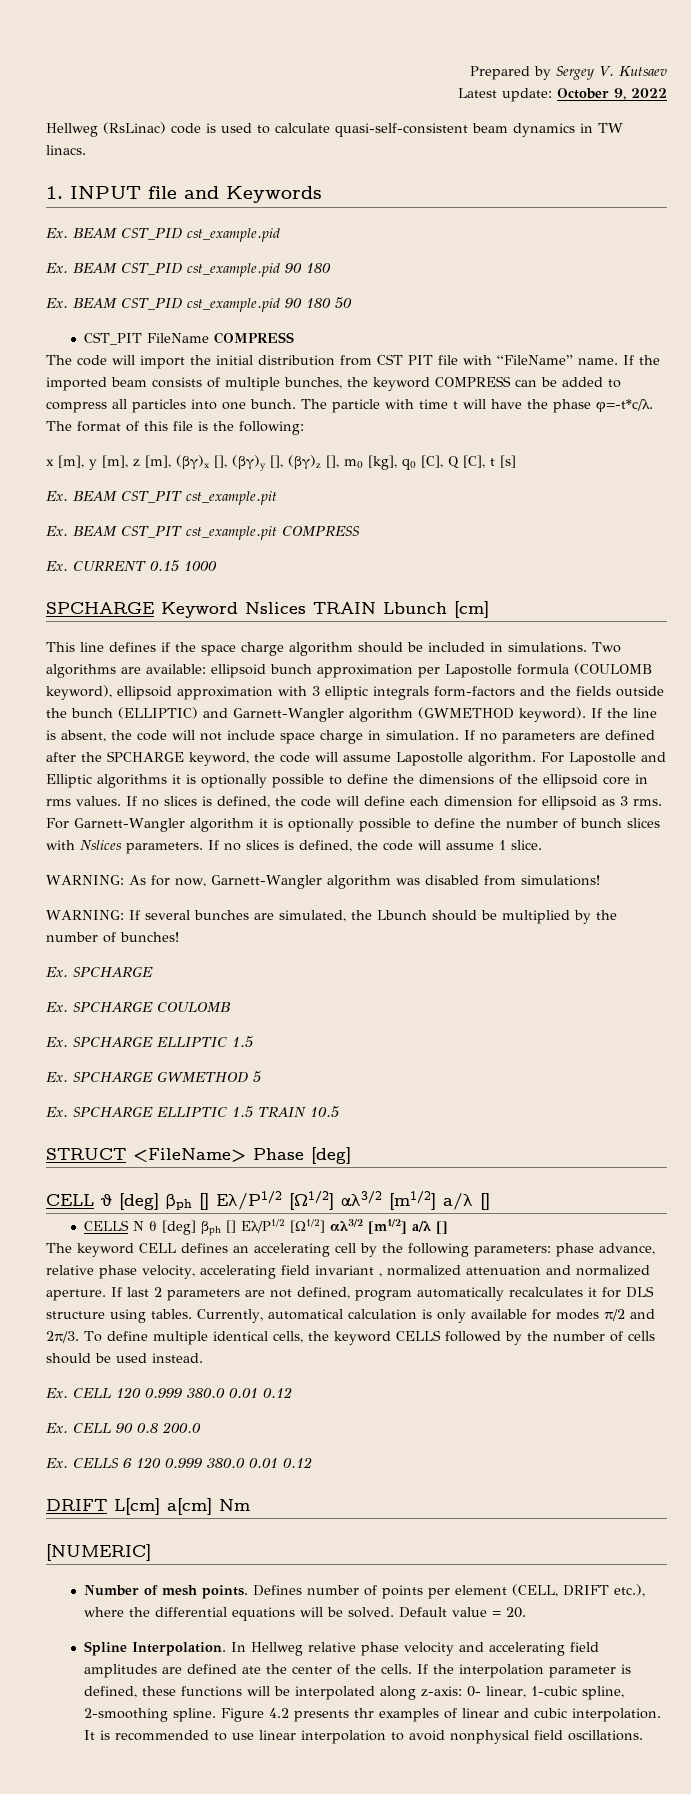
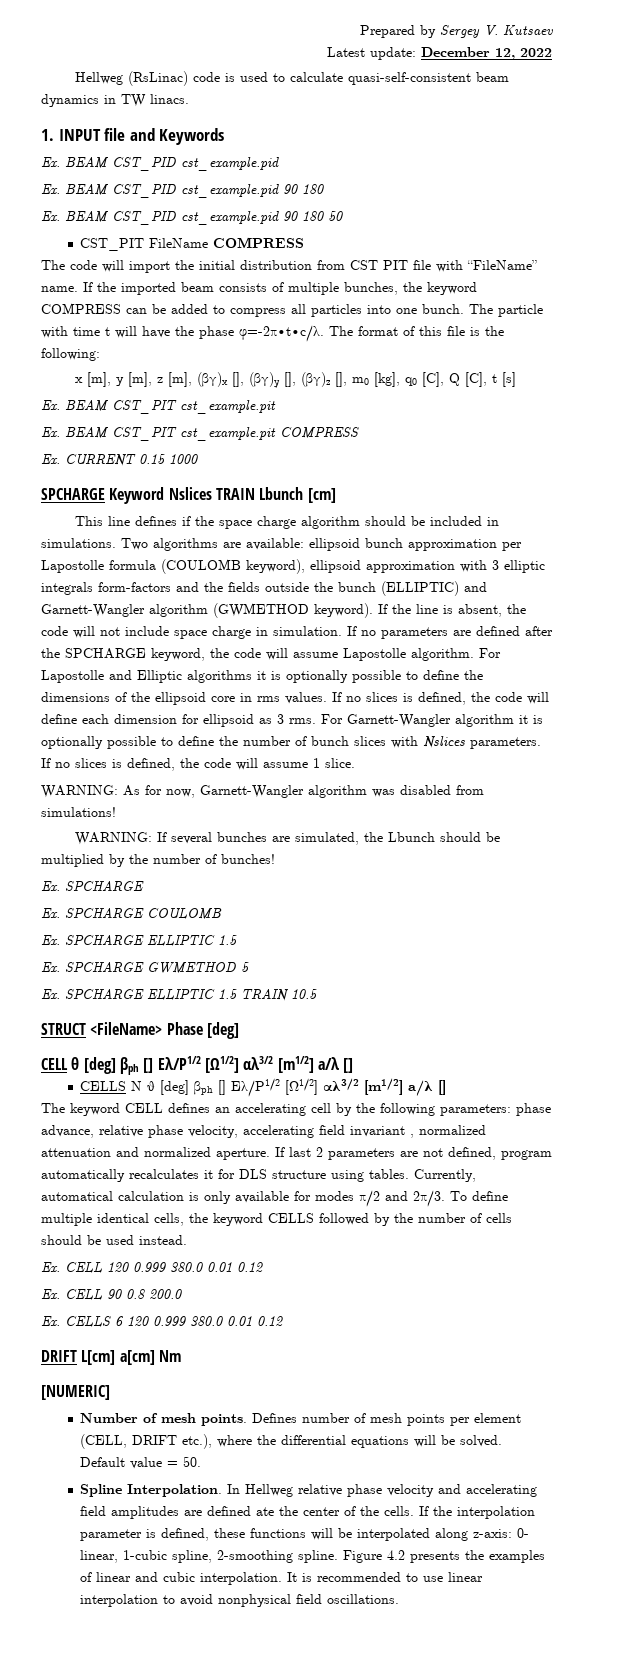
[557,88,626,100] October 9, -> [421,47,515,60] December 12,
[596,399,653,412] φ=-t*c/λ. -> [239,325,324,342] φ=-2π∙t∙c/λ.
(377, 1590) none -> [370,1413,403,1423] mesh
[505,1607,526,1618] 20. -> [183,1456,202,1467] 50.
[353,1708,374,1718] thr -> [465,1550,485,1560] the

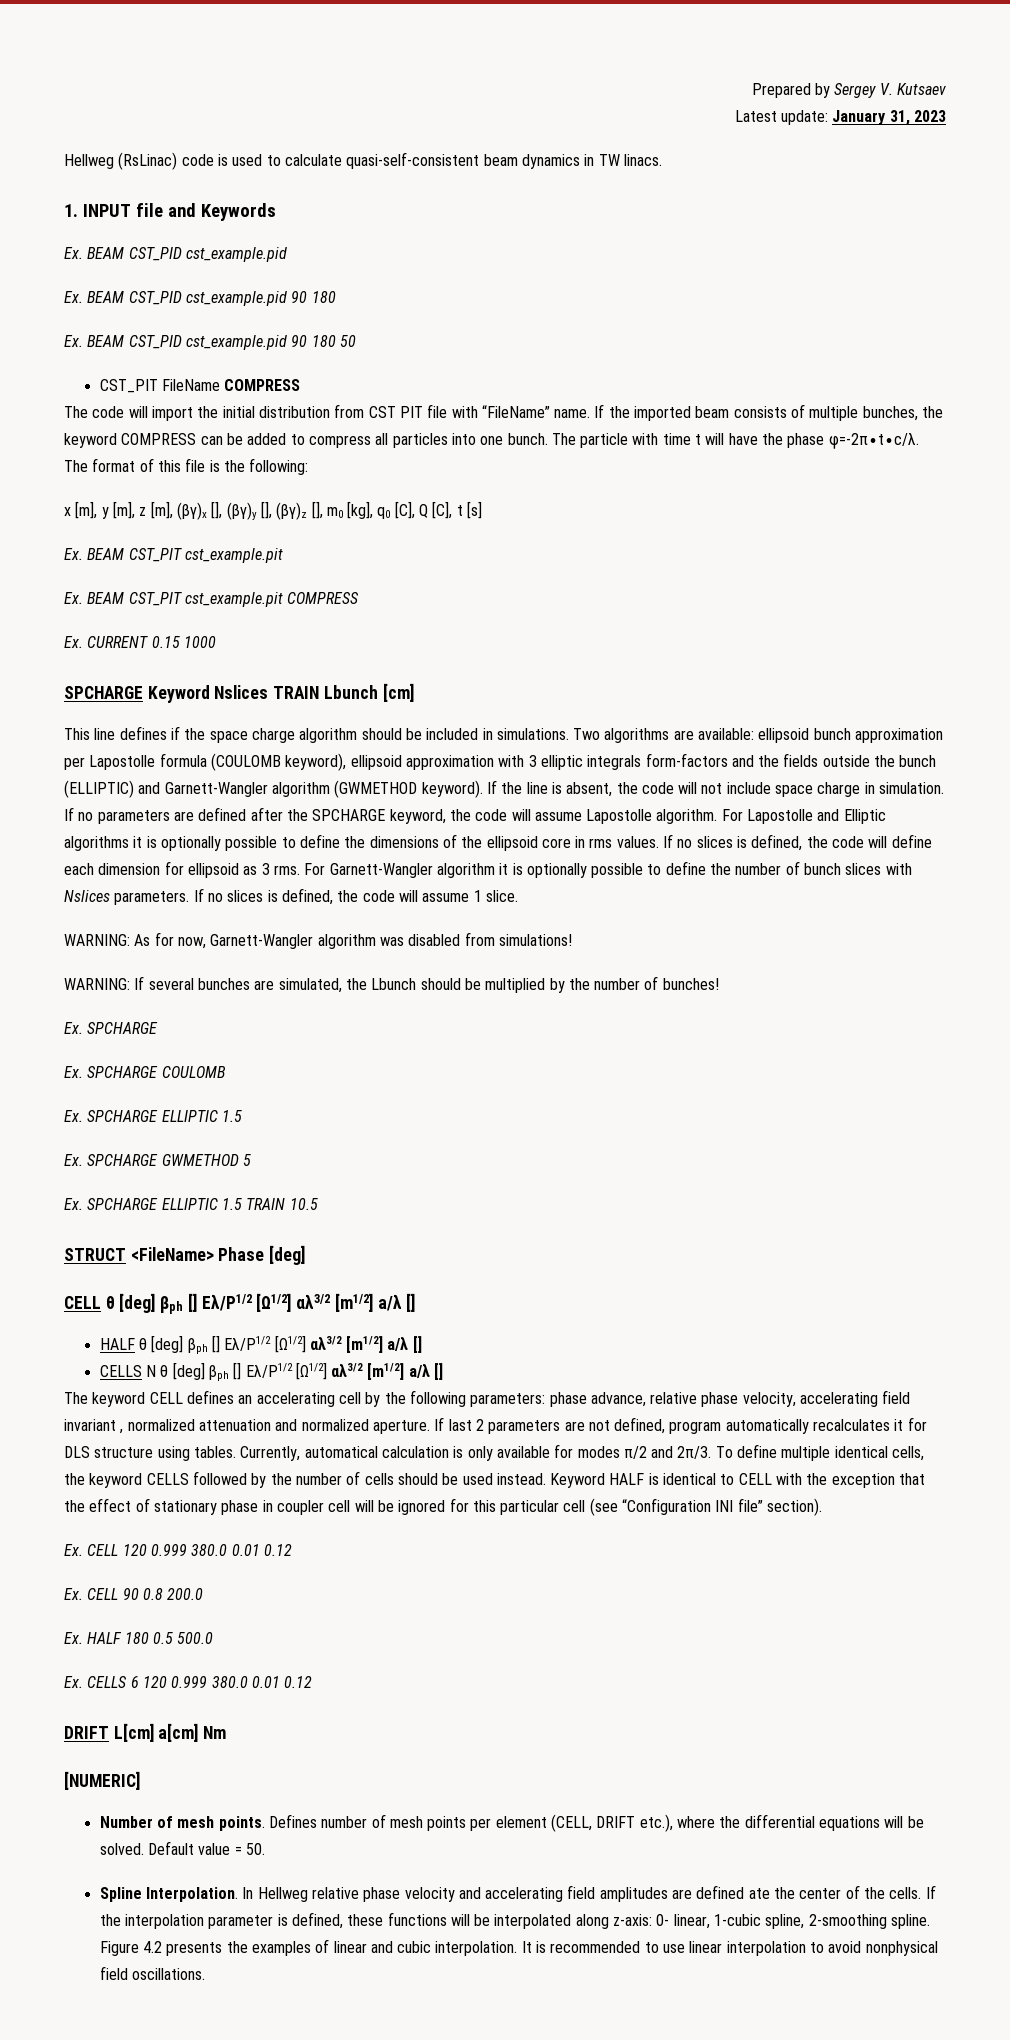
[421,47,552,60] December 12, 2022 -> [832,110,947,126] January 31, 2023
(354, 1065) none -> [99,1335,422,1354] // HALF θ [deg] βph [] Eλ/P1/2 [Ω1/2] αλ3/2 [m1/2] a/λ []
(187, 1240) none -> [550,1473,926,1488] [64,1498,823,1516] Keyword HALF is identical to CELL with the exception that the effect of stationary phase in coupler cell will be ignored for this particular cell (see “Configuration INI file” section).
(182, 1294) none -> [64,1632,214,1644] // Ex. HALF 180 0.5 500.0

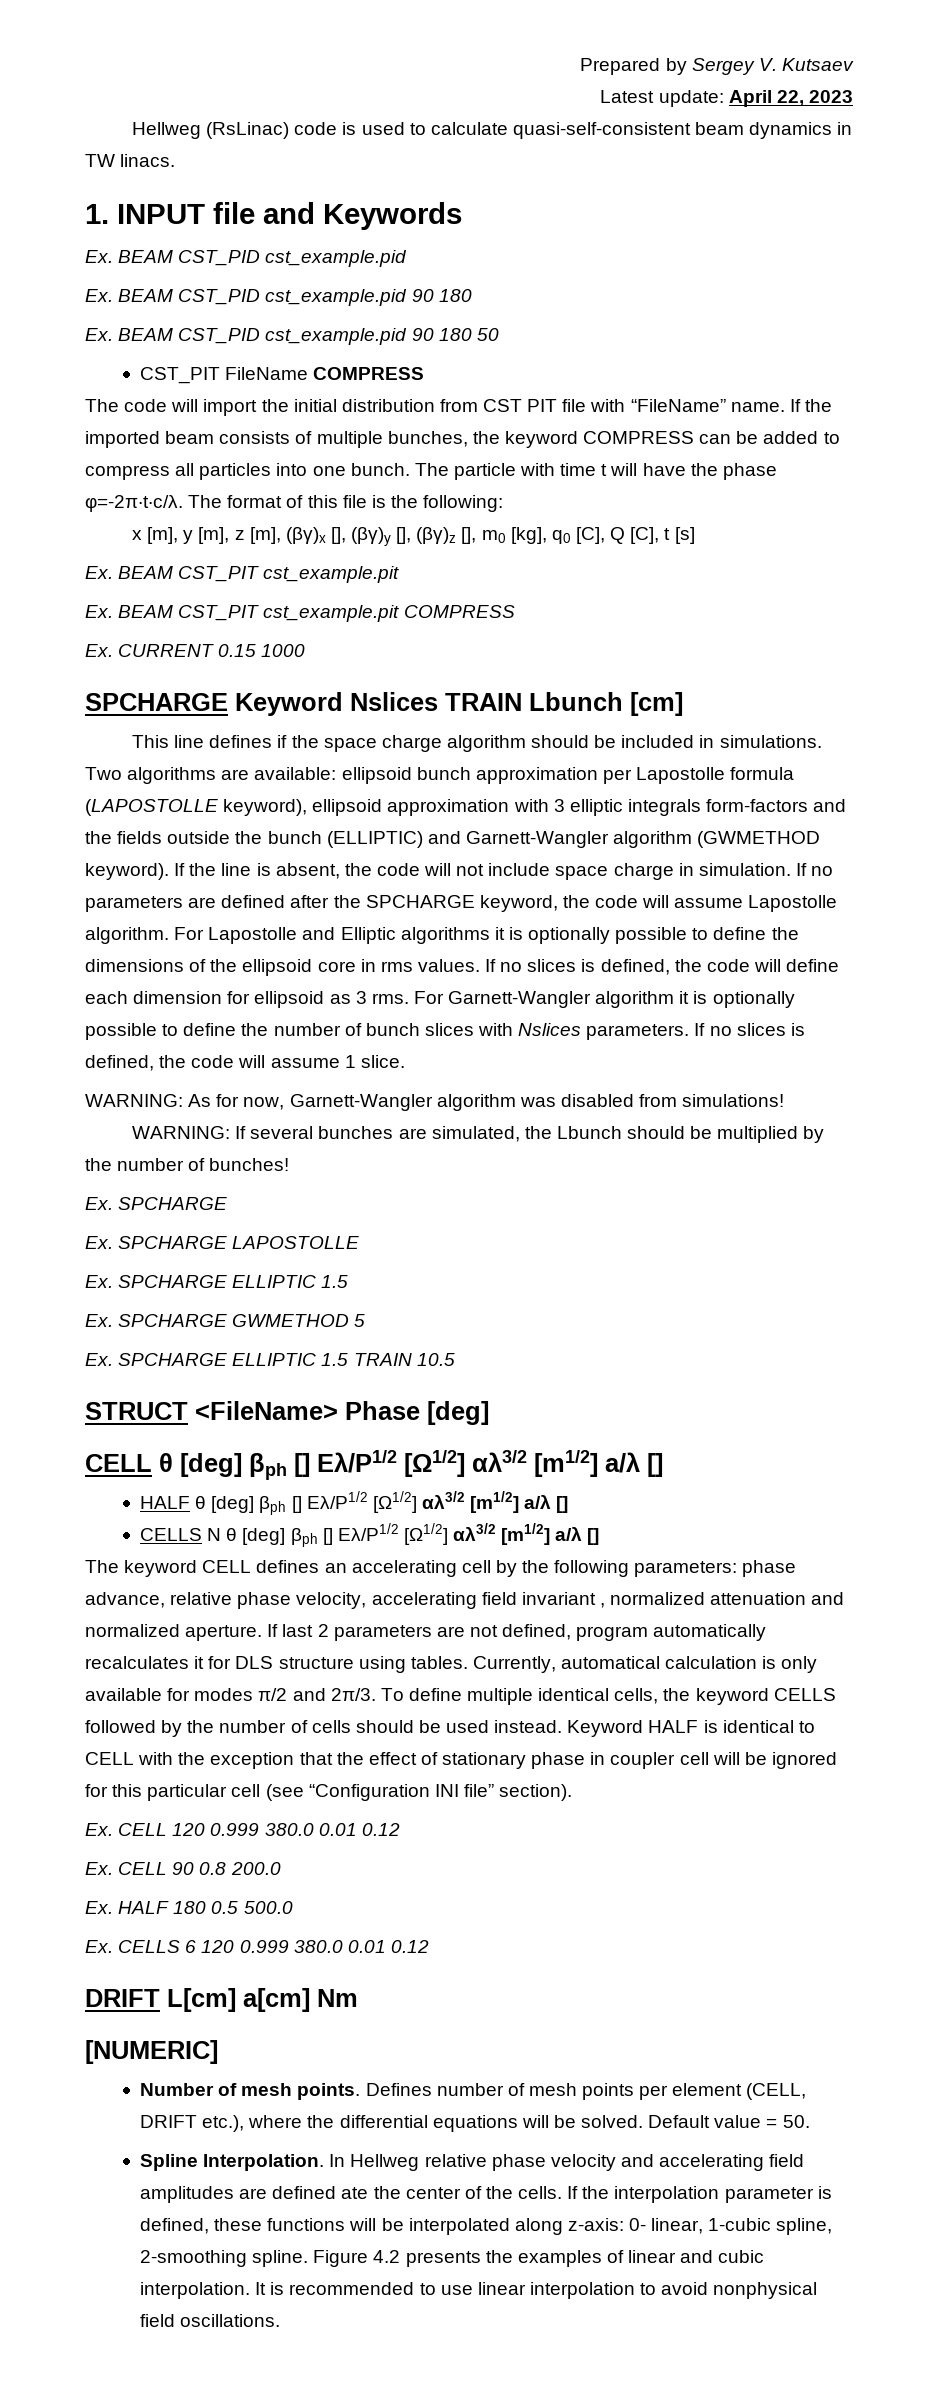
[832,110,910,126] January 31, -> [728,90,804,107] April 22,
[210,753,281,771] (COULOMB -> [85,799,218,816] (LAPOSTOLLE
[161,1066,226,1078] COULOMB -> [232,1236,360,1249] LAPOSTOLLE

